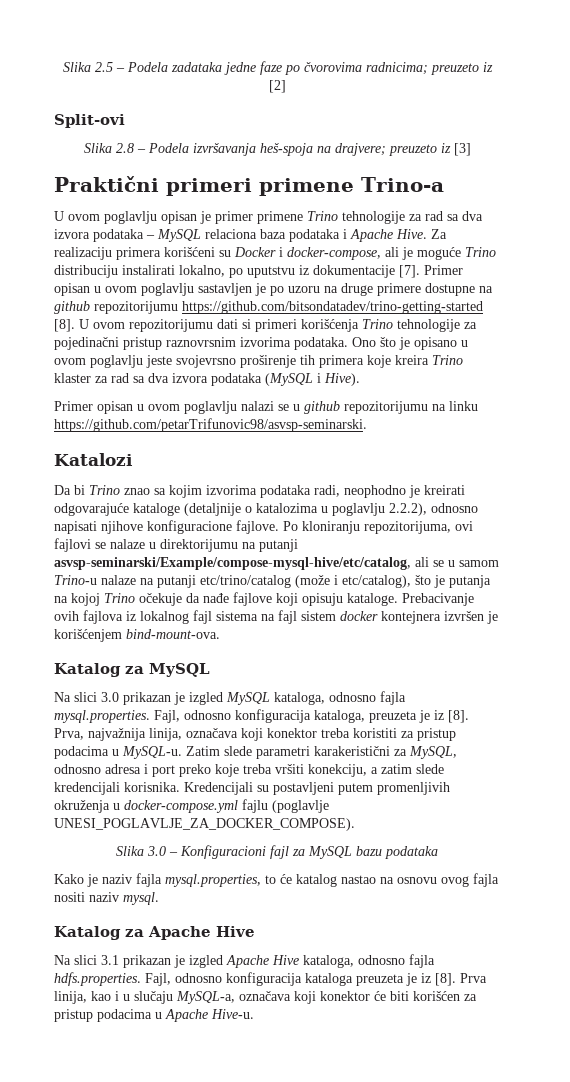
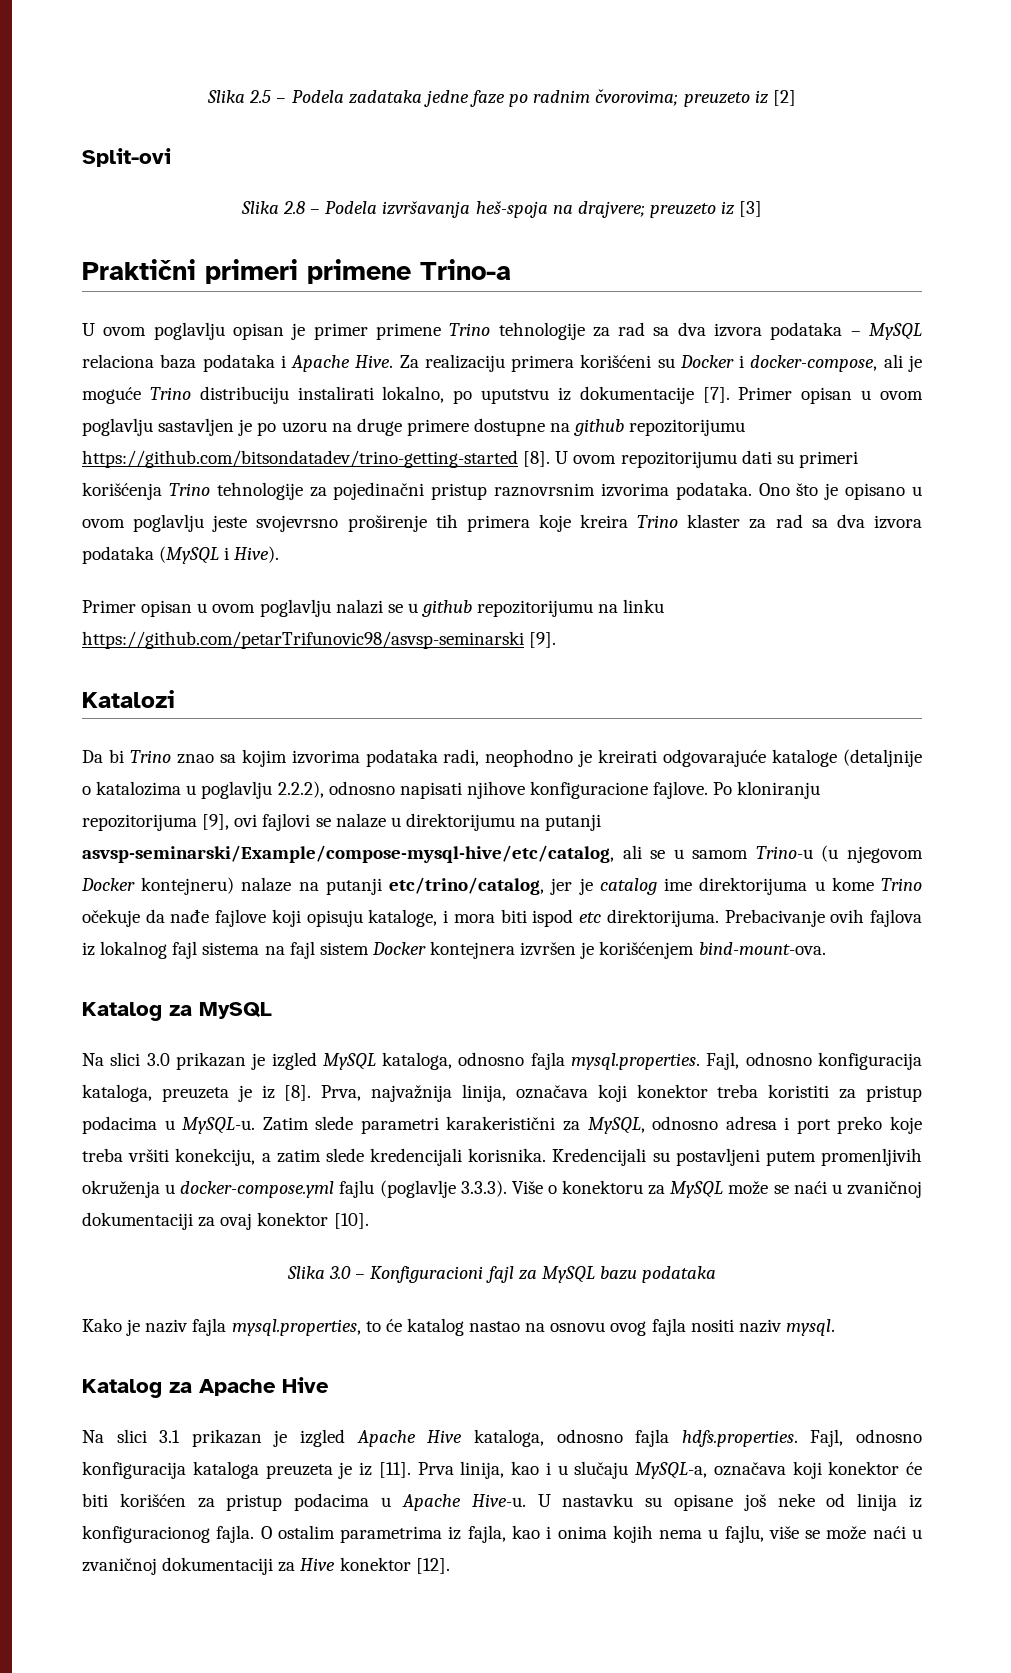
[303,62,428,75] čvorovima radnicima; -> [533,89,679,106] radnim čvorovima;
[242,319,251,329] si -> [776,454,794,464] su
[54,418,367,432] https://github.com/petarTrifunovic98/asvsp-seminarski. -> [82,631,557,649] https://github.com/petarTrifunovic98/asvsp-seminarski [9].
[364,521,451,534] repozitorijuma, -> [82,814,230,831] repozitorijuma [9],
[101,575,491,588] [54,593,100,606] nalaze na putanji etc/trino/catalog (može i etc/catalog), što je putanja na kojoj -> [821,845,923,863] [81,877,874,895] (u njegovom Docker kontejneru) nalaze na putanji etc/trino/catalog, jer je catalog ime direktorijuma u kome
[347,593,398,606] kataloge. -> [368,909,719,927] kataloge, i mora biti ispod etc direktorijuma.
[340,611,378,621] docker -> [371,942,426,955] Docker
[54,818,355,831] UNESI_POGLAVLJE_ZA_DOCKER_COMPOSE). -> [460,1180,922,1198] [82,1212,369,1230] 3.3.3). Više o konektoru za MySQL može se naći u zvaničnoj dokumentaciji za ovaj konektor [10].
[435,973,456,986] [8]. -> [378,1462,411,1478] [11].
(254, 1014) none -> [537,1493,922,1511] [82,1525,923,1543] [82,1557,450,1575] U nastavku su opisane još neke od linija iz konfiguracionog fajla. O ostalim parametrima iz fajla, kao i onima kojih nema u fajlu, više se može naći u zvaničnoj dokumentaciji za Hive konektor [12].

